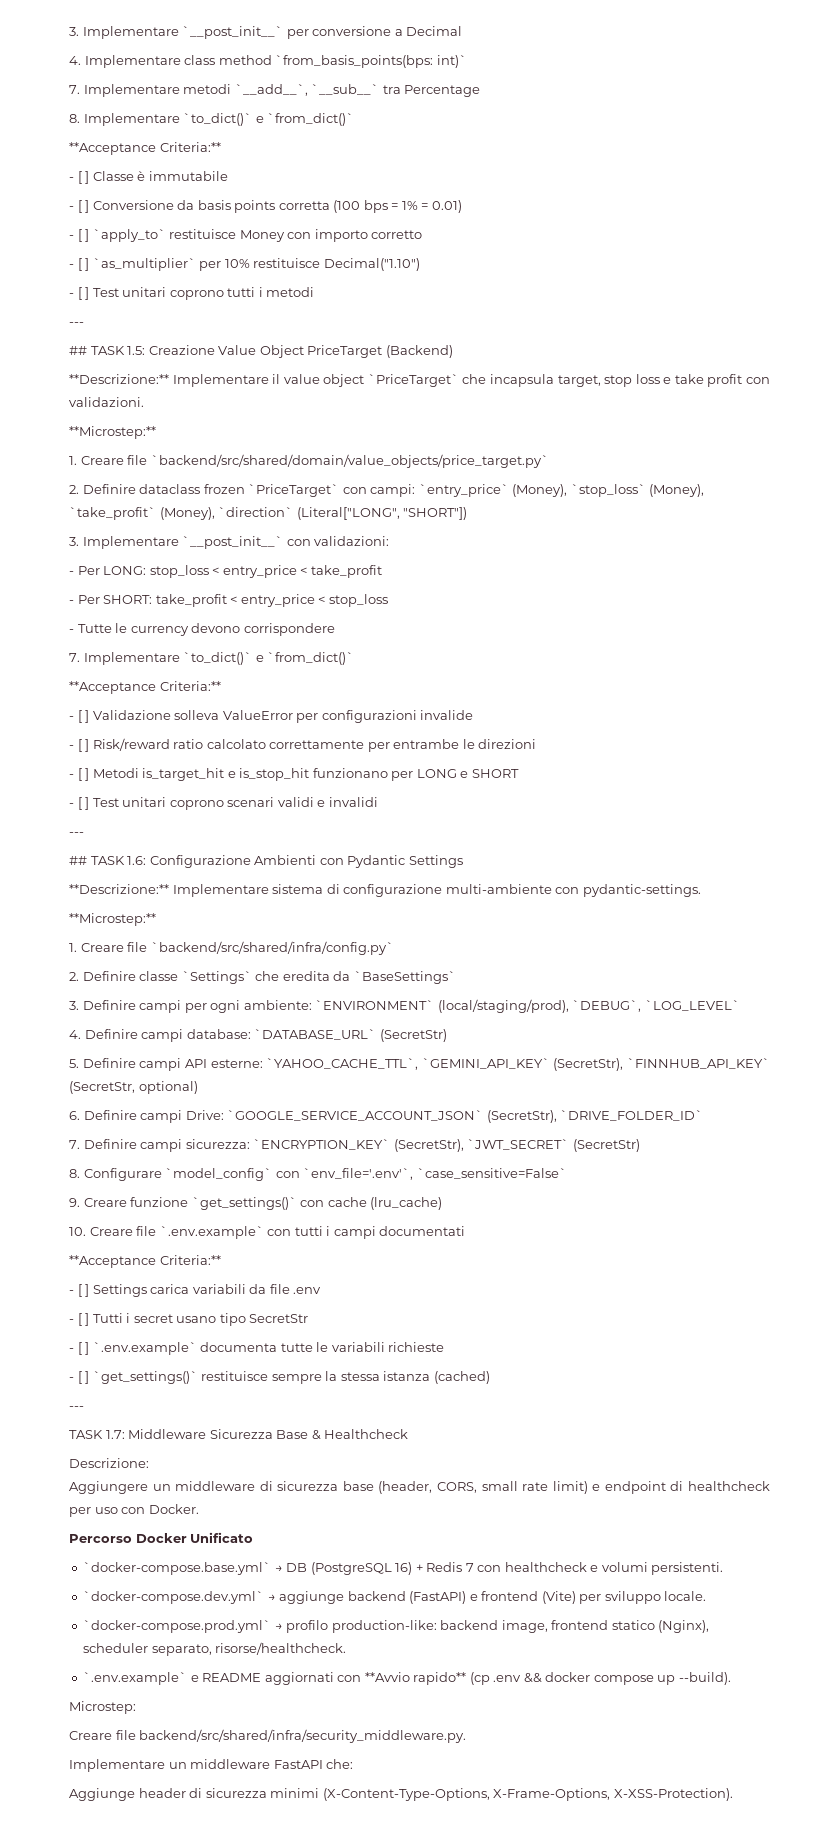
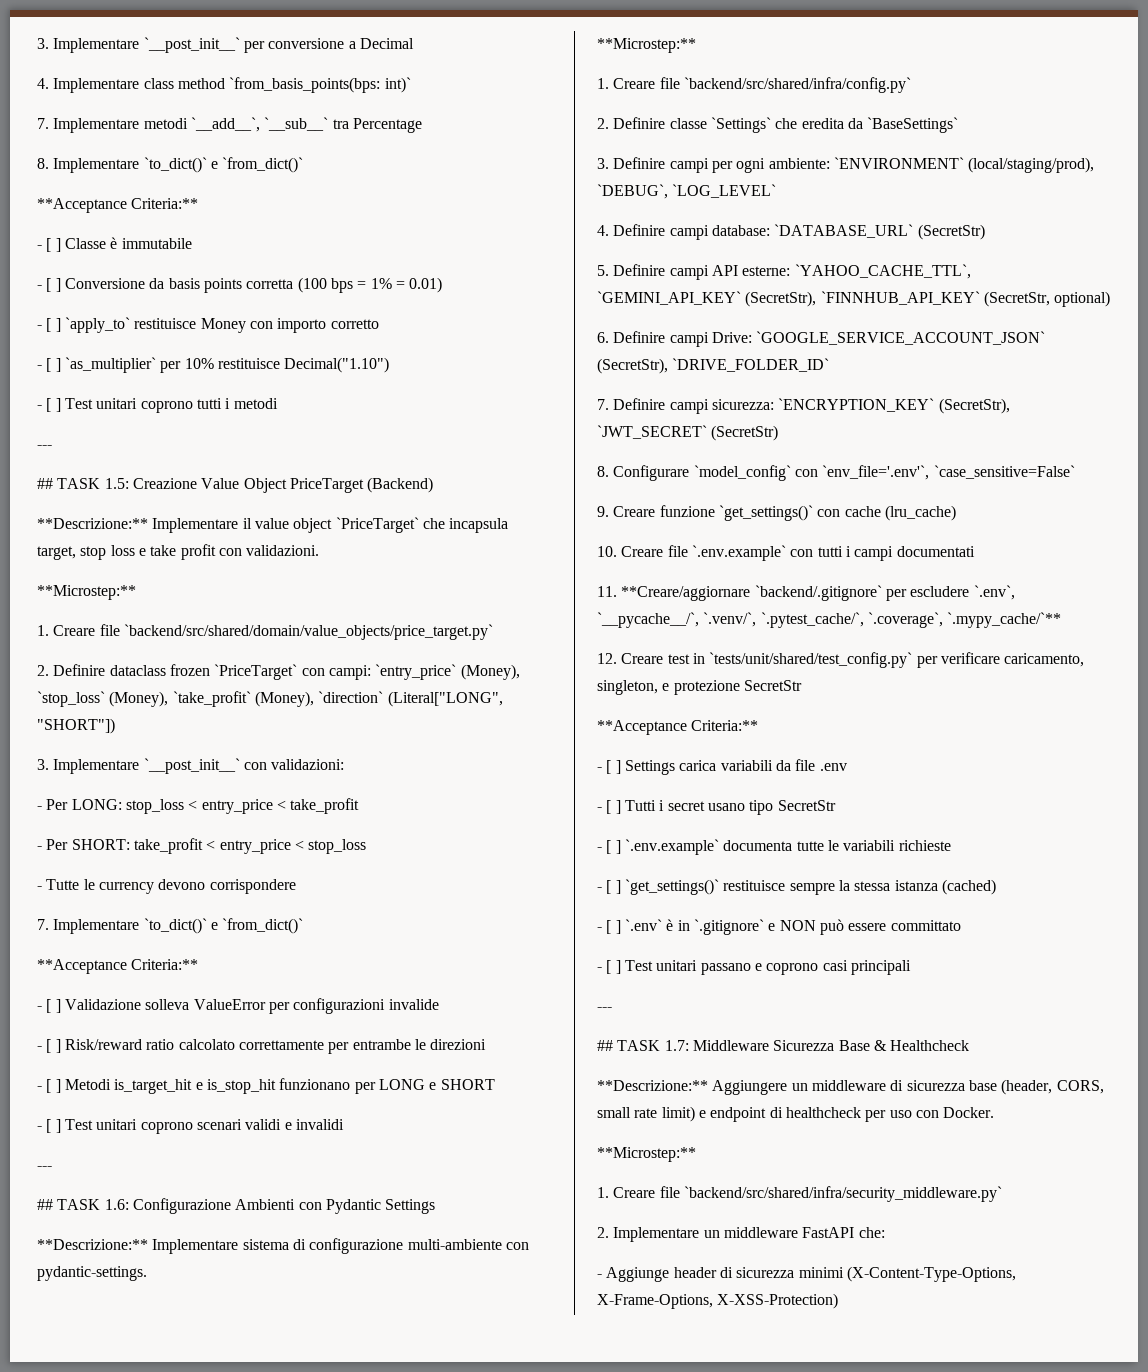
(466, 1231) none -> [597,585,1015,601] [597,612,1062,628] [597,652,1085,668] [597,680,802,695] // 11. **Creare/aggiornare `backend/.gitignore` per escludere `.env`, `__pycache__/`, `.venv/`, `.pytest_cache/`, `.coverage`, `.mypy_cache/`** // 12. Creare test in `tests/unit/shared/test_config.py` per verificare caricamento, singleton, e protezione SecretStr
[69,1406,84,1410] // --- // -> [597,919,961,935] [597,960,911,975] [597,1007,612,1011] [597,1040,613,1051] // - [ ] `.env` è in `.gitignore` e NON può essere committato // - [ ] Test unitari passano e coprono casi principali // --- // ##
[69,1458,149,1468] Descrizione: // -> [597,1080,708,1091] **Descrizione:**
[69,1532,254,1543] [83,1562,724,1575] [83,1591,707,1604] [83,1620,710,1633] [83,1642,347,1656] [83,1672,731,1685] [69,1701,136,1714] [69,1729,467,1743] Percorso Docker Unificato // `docker-compose.base.yml` → DB (PostgreSQL 16) + Redis 7 con healthcheck e volumi persistenti. // `docker-compose.dev.yml` → aggiunge backend (FastAPI) e frontend (Vite) per sviluppo locale. // `docker-compose.prod.yml` → profilo production-like: backend image, frontend statico (Nginx), scheduler separato, risorse/healthcheck. // `.env.example` e README aggiornati con **Avvio rapido** (cp .env && docker compose up --build). // Microstep: // Creare file backend/src/shared/infra/security_middleware.py. // -> [597,1147,696,1162] [597,1186,1002,1202] [597,1227,609,1238] **Microstep:** // 1. Creare file `backend/src/shared/infra/security_middleware.py` // 2.
(354, 1764) none -> [597,1274,602,1278] -
[613,1788,733,1801] X-XSS-Protection). -> [717,1293,839,1309] X-XSS-Protection)

